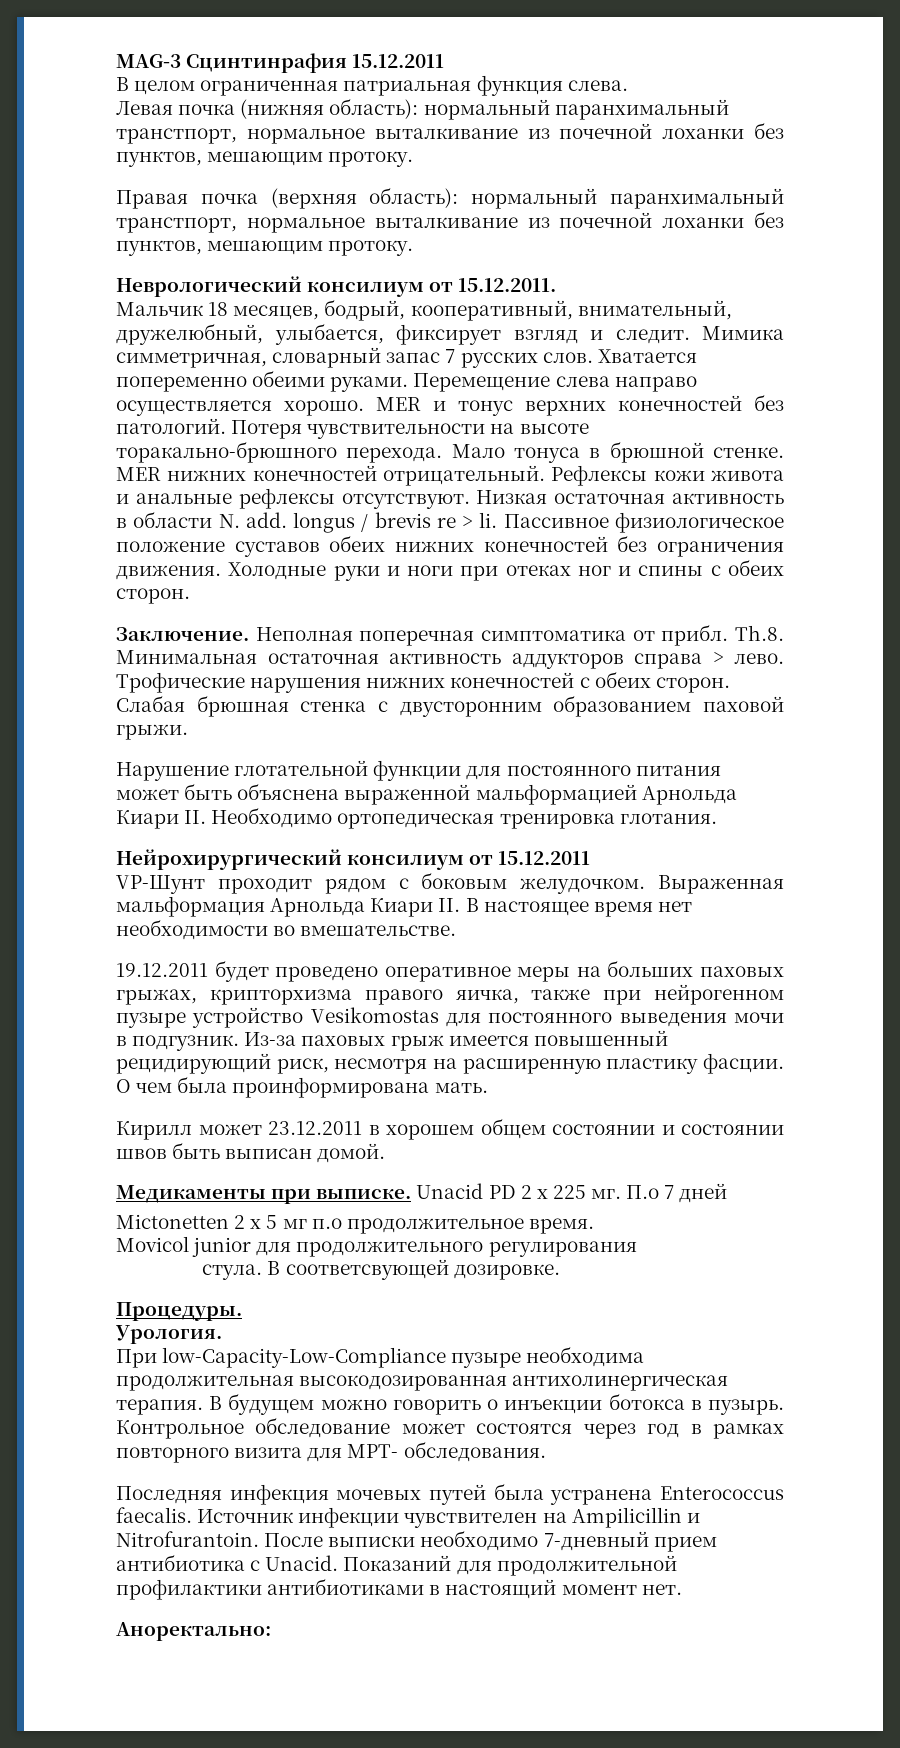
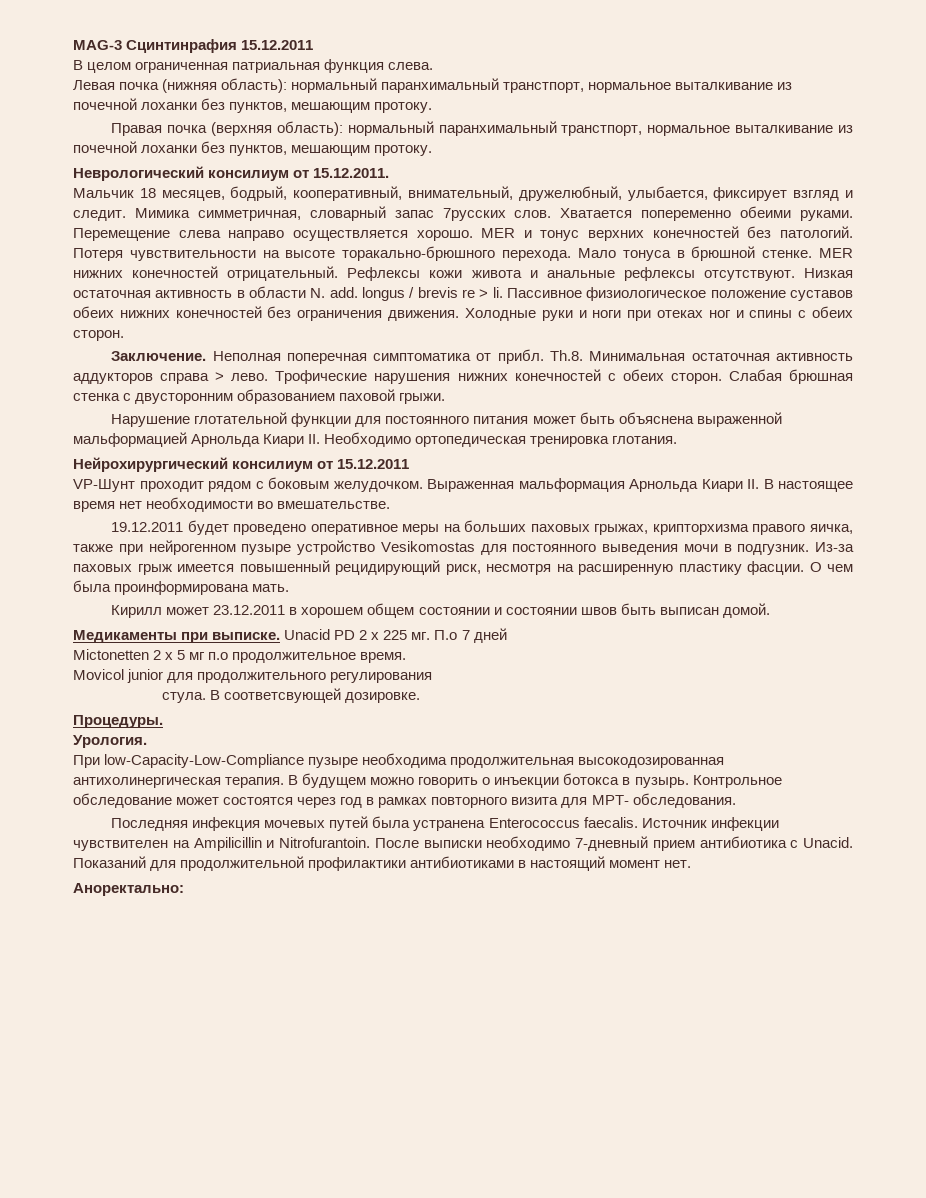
[445,349,538,368] 7 русских -> [442,208,506,221] 7русских

